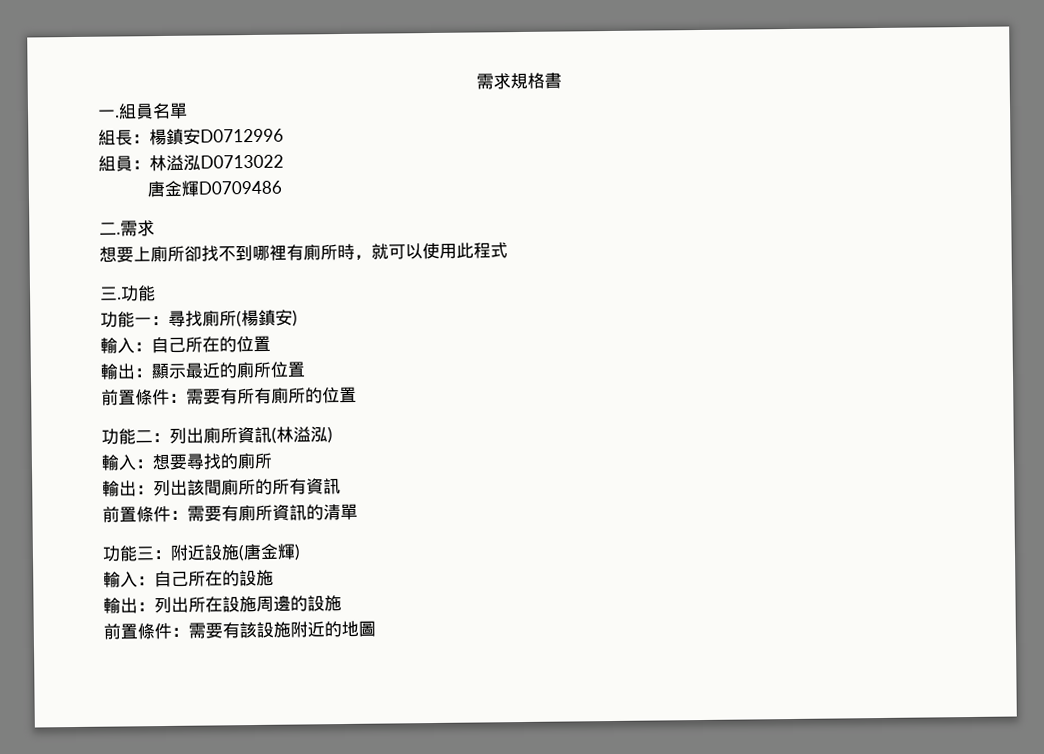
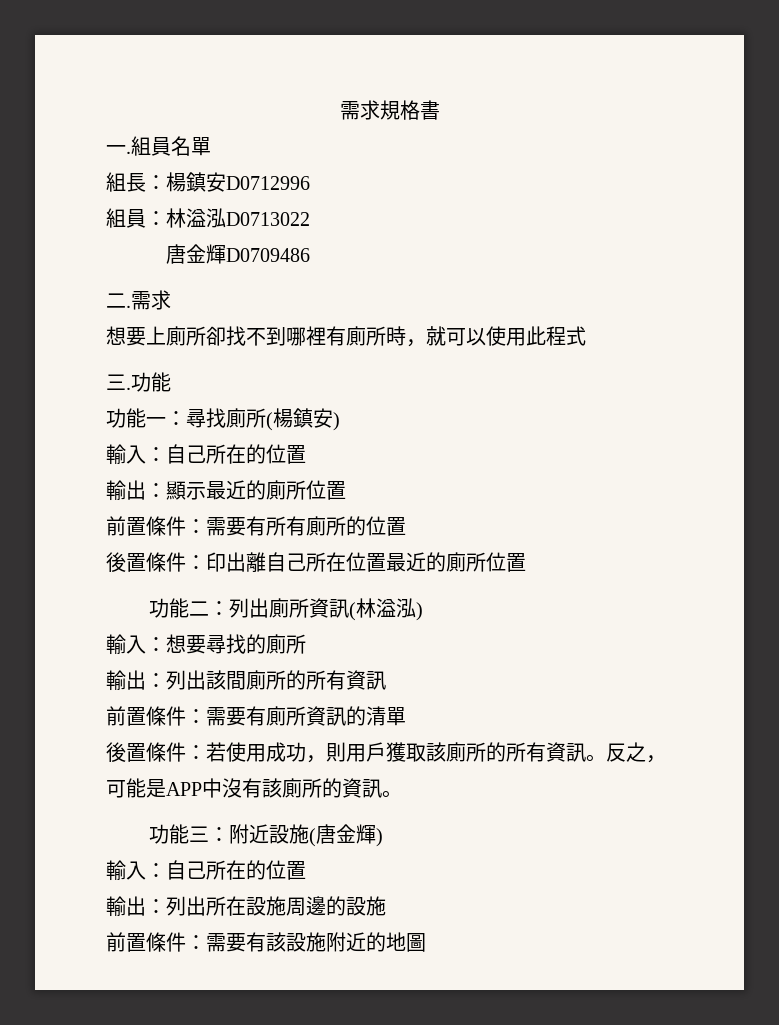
(357, 395) none -> [106,552,526,572] // 後置條件：印出離自己所在位置最近的廁所位置
(358, 512) none -> [106,742,666,763] [106,778,402,798] // 後置條件：若使用成功，則用戶獲取該廁所的所有資訊。反之，可能是APP中沒有該廁所的資訊。
[239,569,274,587] 設施 -> [266,860,306,880] 位置

